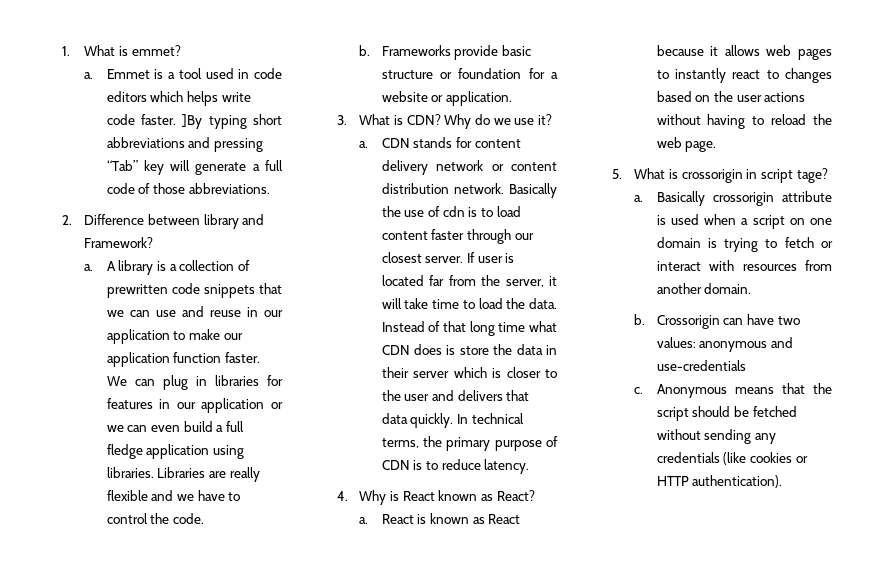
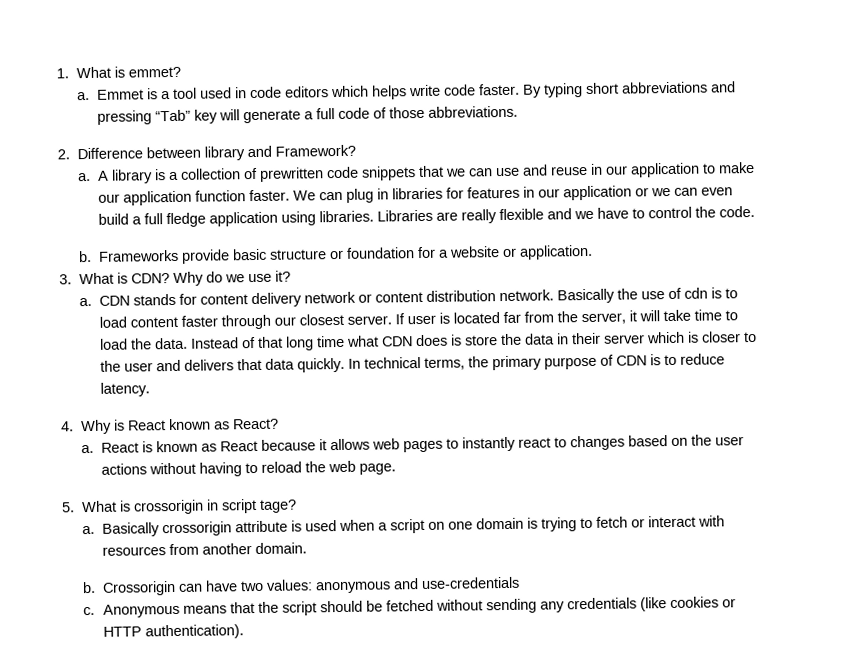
[182,114,203,129] ]By -> [522,84,542,98] By

